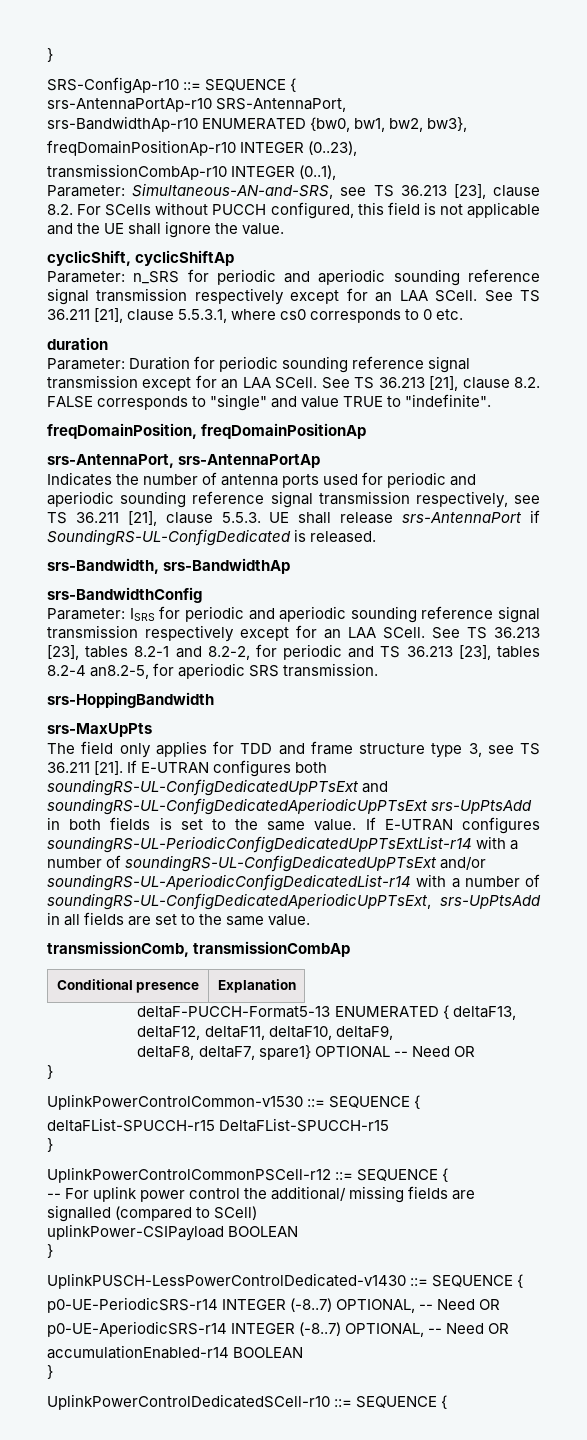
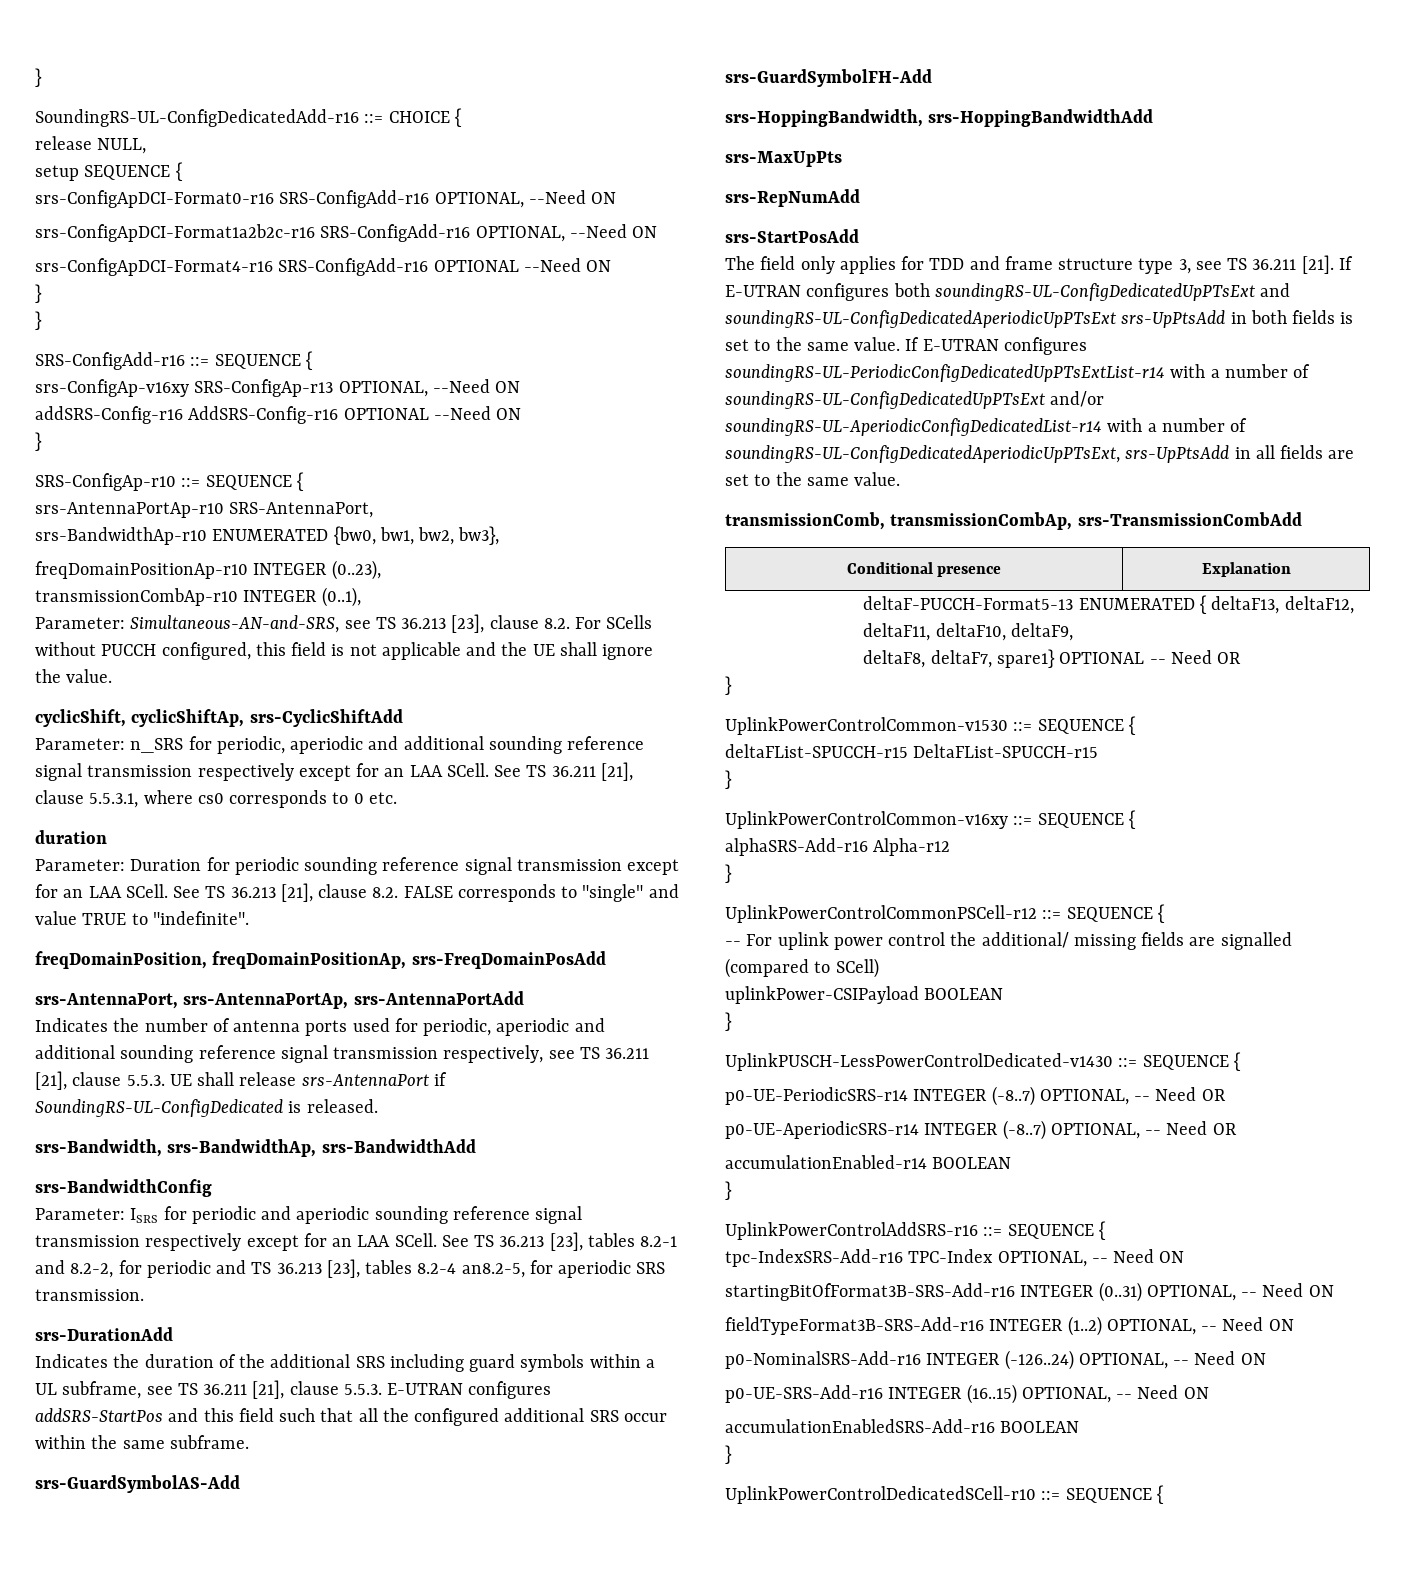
[47,48,53,62] } -> [35,68,42,87] [35,108,462,127] [35,136,147,154] [35,162,183,181] [35,190,617,208] [35,224,658,242] [35,258,612,276] [35,284,42,303] [35,311,42,330] [35,351,313,370] [35,379,521,397] [35,406,522,424] [35,432,42,451] } // SoundingRS-UL-ConfigDedicatedAdd-r16 ::= CHOICE { // release NULL, // setup SEQUENCE { // srs-ConfigApDCI-Format0-r16 SRS-ConfigAdd-r16 OPTIONAL, --Need ON // srs-ConfigApDCI-Format1a2b2c-r16 SRS-ConfigAdd-r16 OPTIONAL, --Need ON // srs-ConfigApDCI-Format4-r16 SRS-ConfigAdd-r16 OPTIONAL --Need ON // } // } // SRS-ConfigAdd-r16 ::= SEQUENCE { // srs-ConfigAp-v16xy SRS-ConfigAp-r13 OPTIONAL, --Need ON // addSRS-Config-r16 AddSRS-Config-r16 OPTIONAL --Need ON // }
[135,250,235,266] cyclicShiftAp -> [131,709,403,727] cyclicShiftAp, srs-CyclicShiftAdd
[216,269,386,285] periodic and aperiodic -> [216,736,484,754] periodic, aperiodic and additional
[201,423,367,439] freqDomainPositionAp -> [212,951,606,969] freqDomainPositionAp, srs-FreqDomainPosAdd
[178,454,321,468] srs-AntennaPortAp -> [183,991,524,1009] srs-AntennaPortAp, srs-AntennaPortAdd
[387,472,477,488] [47,491,114,507] periodic and aperiodic -> [423,1018,605,1036] [35,1045,115,1059] periodic, aperiodic and additional
[163,558,291,574] srs-BandwidthAp -> [167,1139,476,1157] srs-BandwidthAp, srs-BandwidthAdd
[47,692,214,708] srs-HoppingBandwidth -> [35,1327,173,1341] [35,1354,655,1372] [35,1380,552,1399] [35,1408,667,1426] [35,1435,249,1449] [35,1475,240,1493] [725,69,932,87] [725,109,1154,127] srs-DurationAdd // Indicates the duration of the additional SRS including guard symbols within a UL subframe, see TS 36.211 [21], clause 5.5.3. E-UTRAN configures addSRS-StartPos and this field such that all the configured additional SRS occur within the same subframe. // srs-GuardSymbolAS-Add // srs-GuardSymbolFH-Add // srs-HoppingBandwidth, srs-HoppingBandwidthAdd
(152, 730) none -> [725,189,860,207] [725,229,859,243] // srs-RepNumAdd // srs-StartPosAdd
[193,941,351,957] transmissionCombAp -> [890,512,1302,530] transmissionCombAp, srs-TransmissionCombAdd
(53, 1145) none -> [725,810,1136,829] [725,838,951,856] [725,864,732,883] // UplinkPowerControlCommon-v16xy ::= SEQUENCE { // alphaSRS-Add-r16 Alpha-r12 // }
(53, 1372) none -> [725,1221,1106,1240] [725,1249,1185,1267] [725,1282,1334,1302] [725,1316,1294,1336] [725,1350,1266,1370] [725,1384,1209,1404] [725,1419,1080,1433] [725,1445,732,1464] // UplinkPowerControlAddSRS-r16 ::= SEQUENCE { // tpc-IndexSRS-Add-r16 TPC-Index OPTIONAL, -- Need ON // startingBitOfFormat3B-SRS-Add-r16 INTEGER (0..31) OPTIONAL, -- Need ON // fieldTypeFormat3B-SRS-Add-r16 INTEGER (1..2) OPTIONAL, -- Need ON // p0-NominalSRS-Add-r16 INTEGER (-126..24) OPTIONAL, -- Need ON // p0-UE-SRS-Add-r16 INTEGER (16..15) OPTIONAL, -- Need ON // accumulationEnabledSRS-Add-r16 BOOLEAN // }

